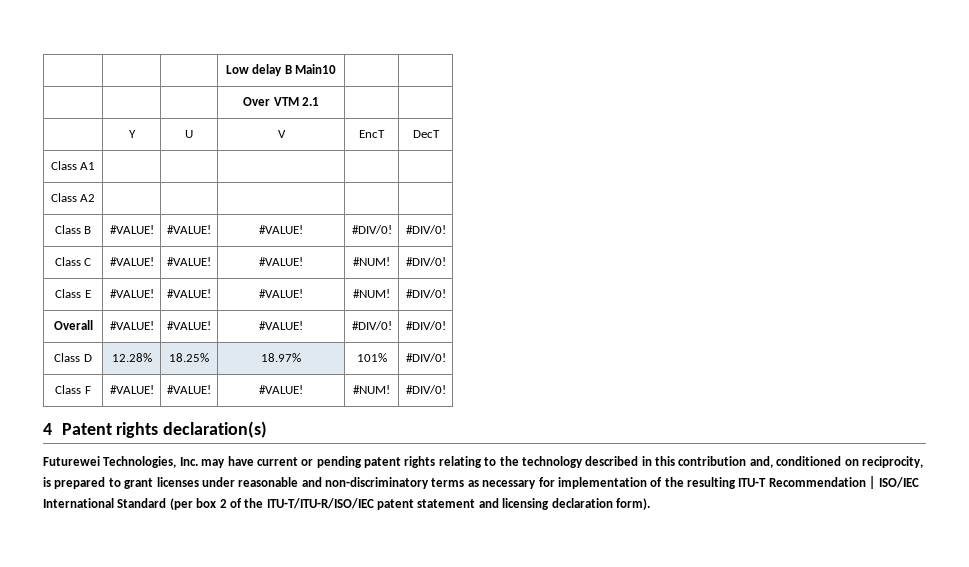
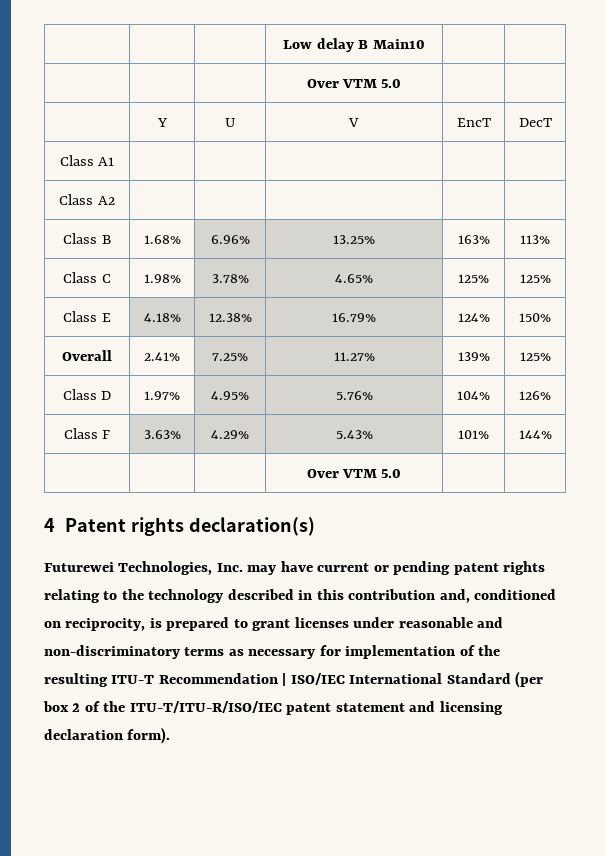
[301,97,319,106] 2.1 -> [381,79,402,88] 5.0
[109,225,154,234] [167,225,211,234] [259,225,303,234] [351,225,392,234] [405,225,446,234] [54,257,92,266] [109,257,154,266] [167,257,211,266] [259,257,303,266] [353,257,390,266] [405,257,446,266] [55,289,91,298] [109,289,154,298] [167,289,211,298] [259,289,303,298] [353,289,390,298] [405,289,446,298] [53,320,93,330] [109,321,154,330] [167,321,211,330] [259,321,303,330] [351,321,392,330] [405,321,446,330] [54,353,92,362] [111,353,152,362] [169,353,209,362] [261,353,301,362] [356,353,387,362] [405,353,446,362] [55,385,91,394] [109,385,154,394] [167,385,211,394] [259,385,303,394] [353,385,390,394] [405,385,446,394] #VALUE! | #VALUE! | #VALUE! | #DIV/0! | #DIV/0! // Class C | #VALUE! | #VALUE! | #VALUE! | #NUM! | #DIV/0! // Class E | #VALUE! | #VALUE! | #VALUE! | #NUM! | #DIV/0! // Overall | #VALUE! | #VALUE! | #VALUE! | #DIV/0! | #DIV/0! // Class D | 12.28% | 18.25% | 18.97% | 101% | #DIV/0! // Class F | #VALUE! | #VALUE! | #VALUE! | #NUM! | #DIV/0! -> [143,235,181,244] [210,235,250,244] [333,235,375,244] [457,235,490,244] [520,235,550,244] [63,272,111,283] [143,274,181,283] [211,274,249,283] [335,274,373,283] [458,274,489,283] [519,274,551,283] [63,311,111,322] [143,313,181,322] [208,313,252,322] [332,313,376,322] [457,313,490,322] [519,313,551,322] [62,350,112,361] [144,352,180,361] [212,353,248,361] [333,352,375,361] [457,352,490,361] [519,352,551,361] [62,389,112,400] [144,391,180,400] [211,391,249,400] [335,391,373,400] [457,391,490,400] [519,391,551,400] [63,428,111,439] [143,430,181,439] [211,430,249,439] [335,430,373,439] [458,430,489,439] [518,430,552,439] [306,469,402,478] 1.68% | 6.96% | 13.25% | 163% | 113% // Class C | 1.98% | 3.78% | 4.65% | 125% | 125% // Class E | 4.18% | 12.38% | 16.79% | 124% | 150% // Overall | 2.41% | 7.25% | 11.27% | 139% | 125% // Class D | 1.97% | 4.95% | 5.76% | 104% | 126% // Class F | 3.63% | 4.29% | 5.43% | 101% | 144% // | | | Over VTM 5.0 | |

